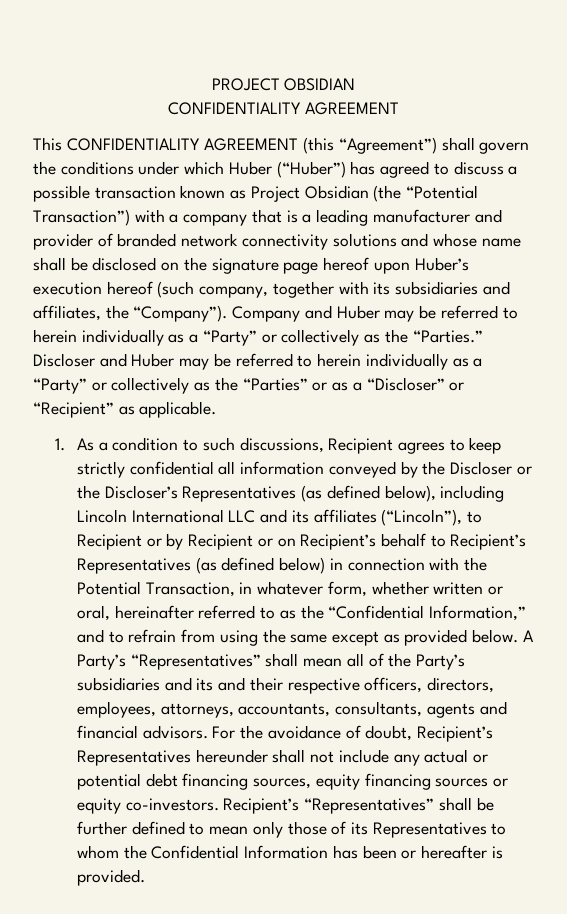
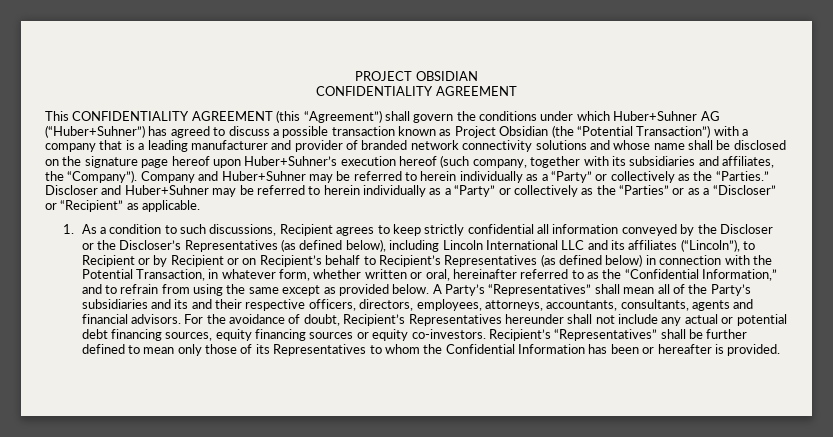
[228,161,346,178] Huber (“Huber”) -> [613,111,720,121] [45,125,145,138] Huber+Suhner AG (“Huber+Suhner”)
[414,257,469,271] Huber’s -> [244,156,338,166] Huber+Suhner’s
[336,305,380,319] Huber -> [221,171,306,181] Huber+Suhner
[131,353,175,367] Huber -> [124,185,209,195] Huber+Suhner

